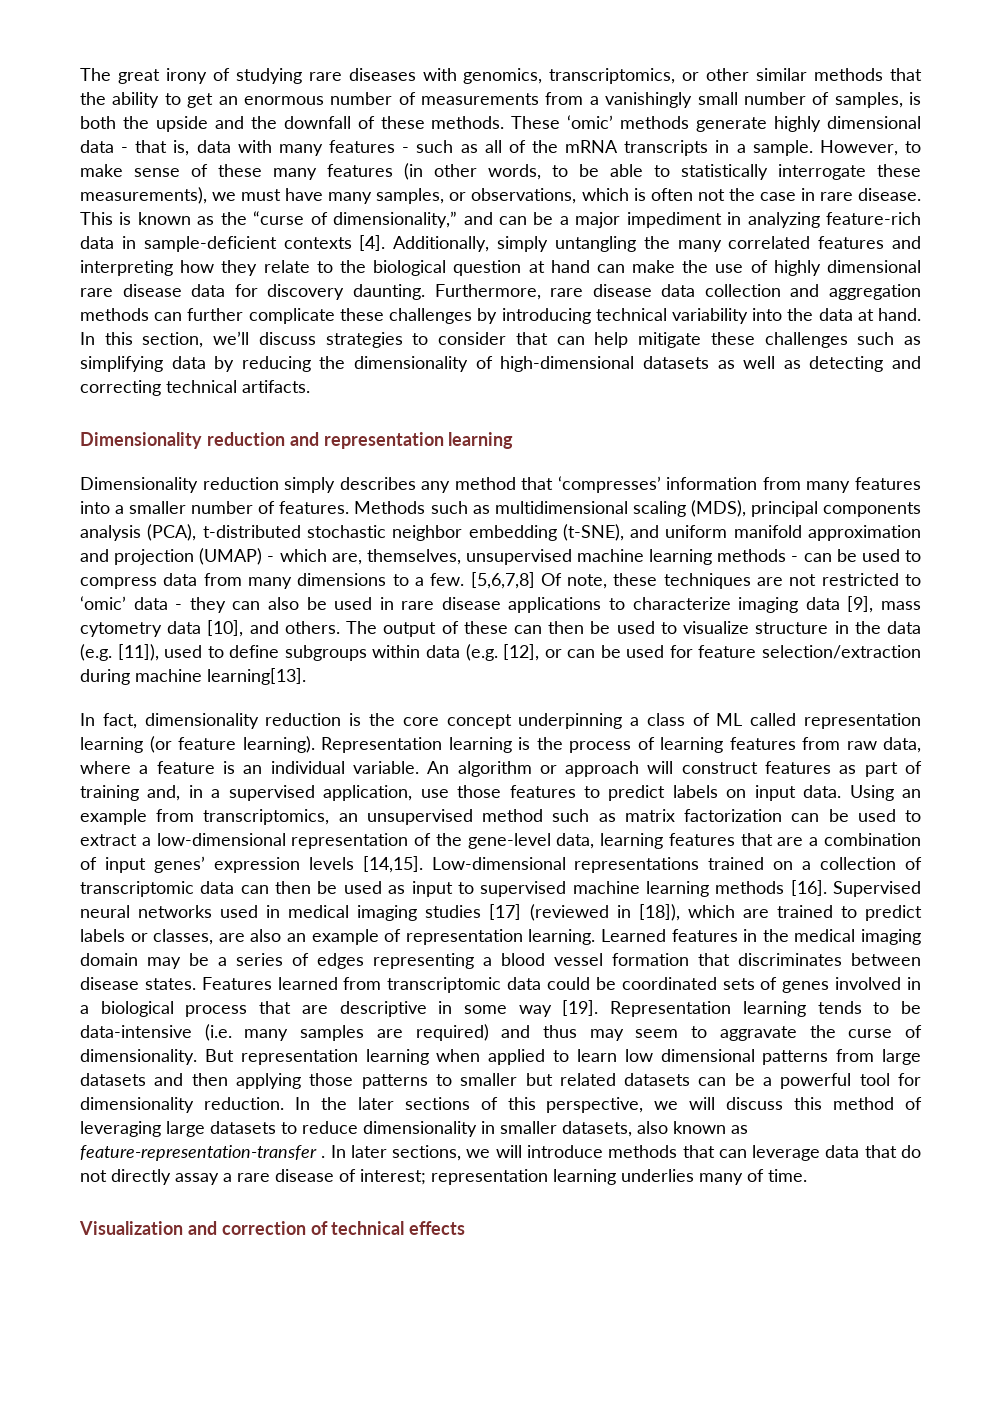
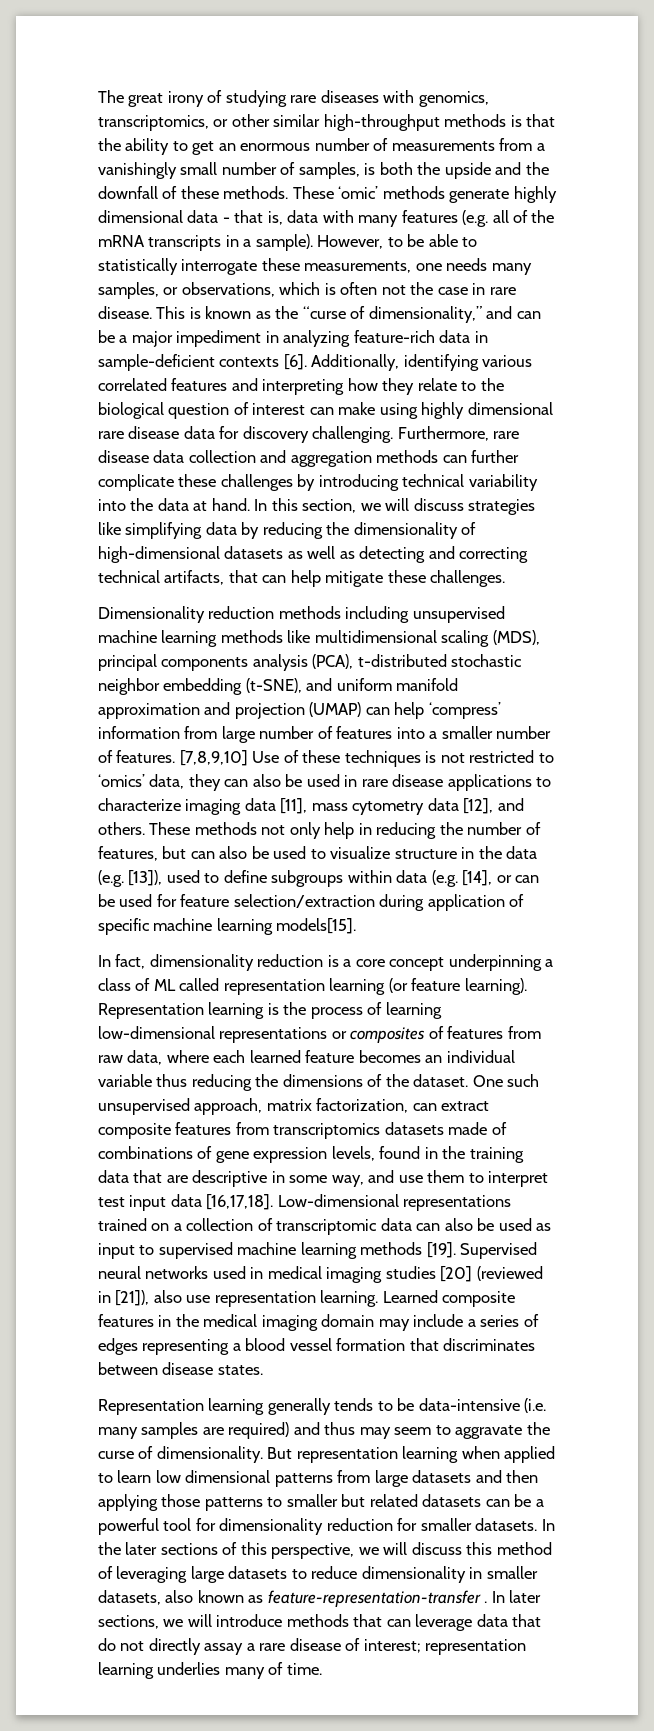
[814,68,884,81] methods -> [323,114,522,131] high-throughput methods is
[402,140,478,153] - such as -> [462,210,489,227] (e.g.
[752,140,813,156] sample. -> [255,234,313,251] sample).
[80,163,568,180] make sense of these many features (in other words, to -> (403, 242) none
[80,187,324,204] measurements), we must have -> [304,258,488,273] measurements, one needs
[359,235,722,252] [4]. Additionally, simply untangling the many -> [283,354,533,371] [6]. Additionally, identifying various
[528,260,768,273] at hand can make the use of -> [233,402,418,419] of interest can make using
[352,284,425,300] daunting. -> [312,426,394,443] challenging.
[213,331,922,348] we’ll discuss strategies to consider that can help mitigate these challenges such as -> [360,498,536,515] [98,522,121,535] we will discuss strategies like
[242,380,310,393] [80,432,514,449] [80,476,921,493] [80,501,490,514] artifacts. // Dimensionality reduction and representation learning // Dimensionality reduction simply describes any method that ‘compresses’ information from many features into a smaller number of features. Methods such as -> [164,570,506,587] [98,606,505,623] [98,630,311,647] artifacts, that can help mitigate these challenges. // Dimensionality reduction methods including unsupervised machine learning methods like
[267,549,921,565] [80,572,608,589] - which are, themselves, unsupervised machine learning methods - can be used to compress data from many dimensions to a few. [5,6,7,8] Of note, -> [365,702,501,719] [98,726,552,743] [98,750,299,766] can help ‘compress’ information from large number of features into a smaller number of features. [7,8,9,10] Use of
[757,577,784,586] are -> [425,751,437,763] is
[80,596,183,610] ‘omic’ data - -> [98,774,185,789] ‘omics’ data,
[847,596,874,613] [9], -> [280,798,308,814] [11],
[207,620,244,637] [10], -> [463,798,494,814] [12],
[346,621,585,637] The output of these can then -> [149,822,541,839] [98,846,248,861] These methods not only help in reducing the number of features, but can also
[117,644,159,661] [11]), -> [128,870,163,886] [13]),
[503,644,540,661] [12], -> [462,870,493,886] [14],
[135,668,306,685] machine learning[13]. -> [427,894,525,911] [98,918,357,935] application of specific machine learning models[15].
[368,713,395,726] the -> [343,959,352,967] a
(723, 745) none -> [98,1026,444,1043] low-dimensional representations or composites of
[139,761,922,777] [80,785,921,801] [80,809,922,825] [80,833,921,849] [80,856,423,873] a feature is an individual variable. An algorithm or approach will construct features as part of training and, in a supervised application, use those features to predict labels on input data. Using an example from transcriptomics, an unsupervised method such as matrix factorization can be used to extract a low-dimensional representation of the gene-level data, learning features that are a combination of input genes’ expression levels [14,15]. -> [213,1050,515,1063] [98,1074,540,1091] [98,1098,490,1115] [98,1122,507,1139] [98,1146,524,1163] [98,1170,549,1187] [98,1194,274,1211] each learned feature becomes an individual variable thus reducing the dimensions of the dataset. One such unsupervised approach, matrix factorization, can extract composite features from transcriptomics datasets made of combinations of gene expression levels, found in the training data that are descriptive in some way, and use them to interpret test input data [16,17,18].
[275,881,312,894] then -> [444,1218,473,1231] also
[790,880,827,896] [16]. -> [426,1242,456,1258] [19].
[489,904,522,920] [17] -> [440,1266,473,1282] [20]
[638,904,923,921] [80,929,402,945] [18]), which are trained to predict labels or classes, are also an example of -> [115,1290,211,1306] [21]), also use
(667, 935) none -> [442,1291,516,1307] composite
[189,953,209,966] be -> [413,1314,464,1327] include
[201,977,922,993] [80,1000,806,1017] Features learned from transcriptomic data could be coordinated sets of genes involved in a biological process that are descriptive in some way [19]. Representation learning -> [98,1398,331,1415] // Representation learning generally
[203,1097,284,1110] reduction. -> [326,1518,538,1531] reduction for smaller datasets.
[79,1221,466,1235] // Visualization and correction of technical effects -> (322, 1669) none

